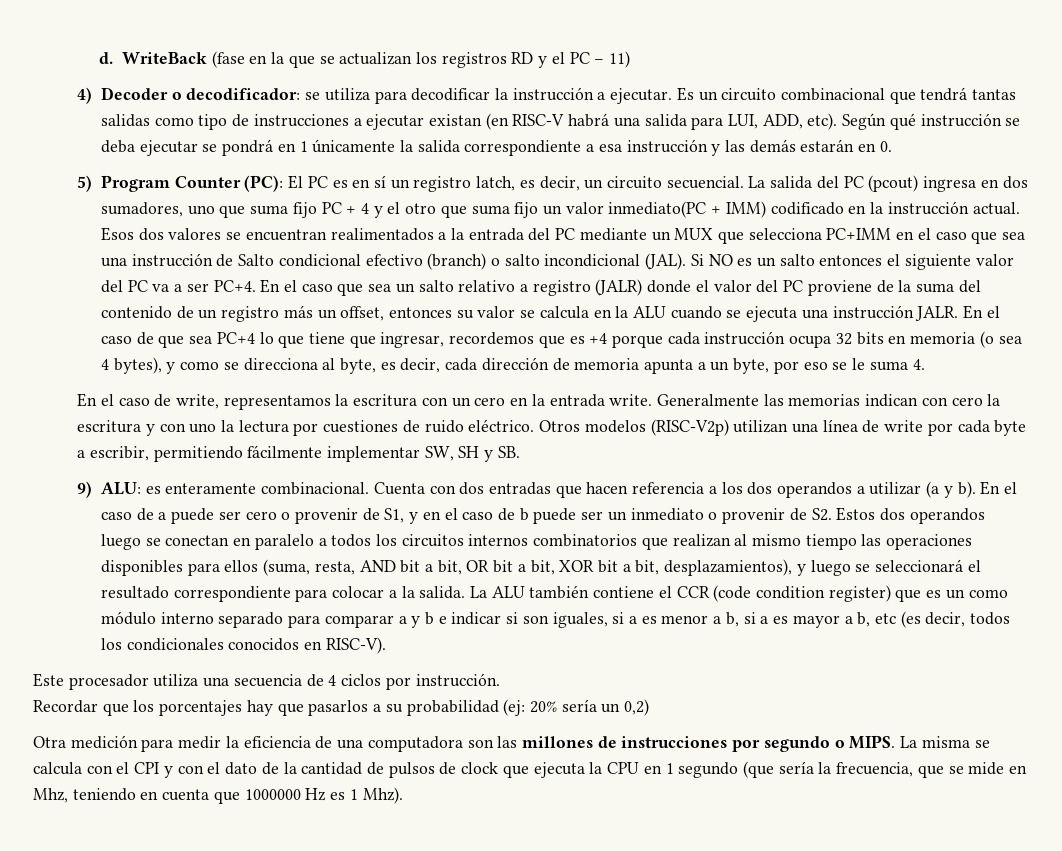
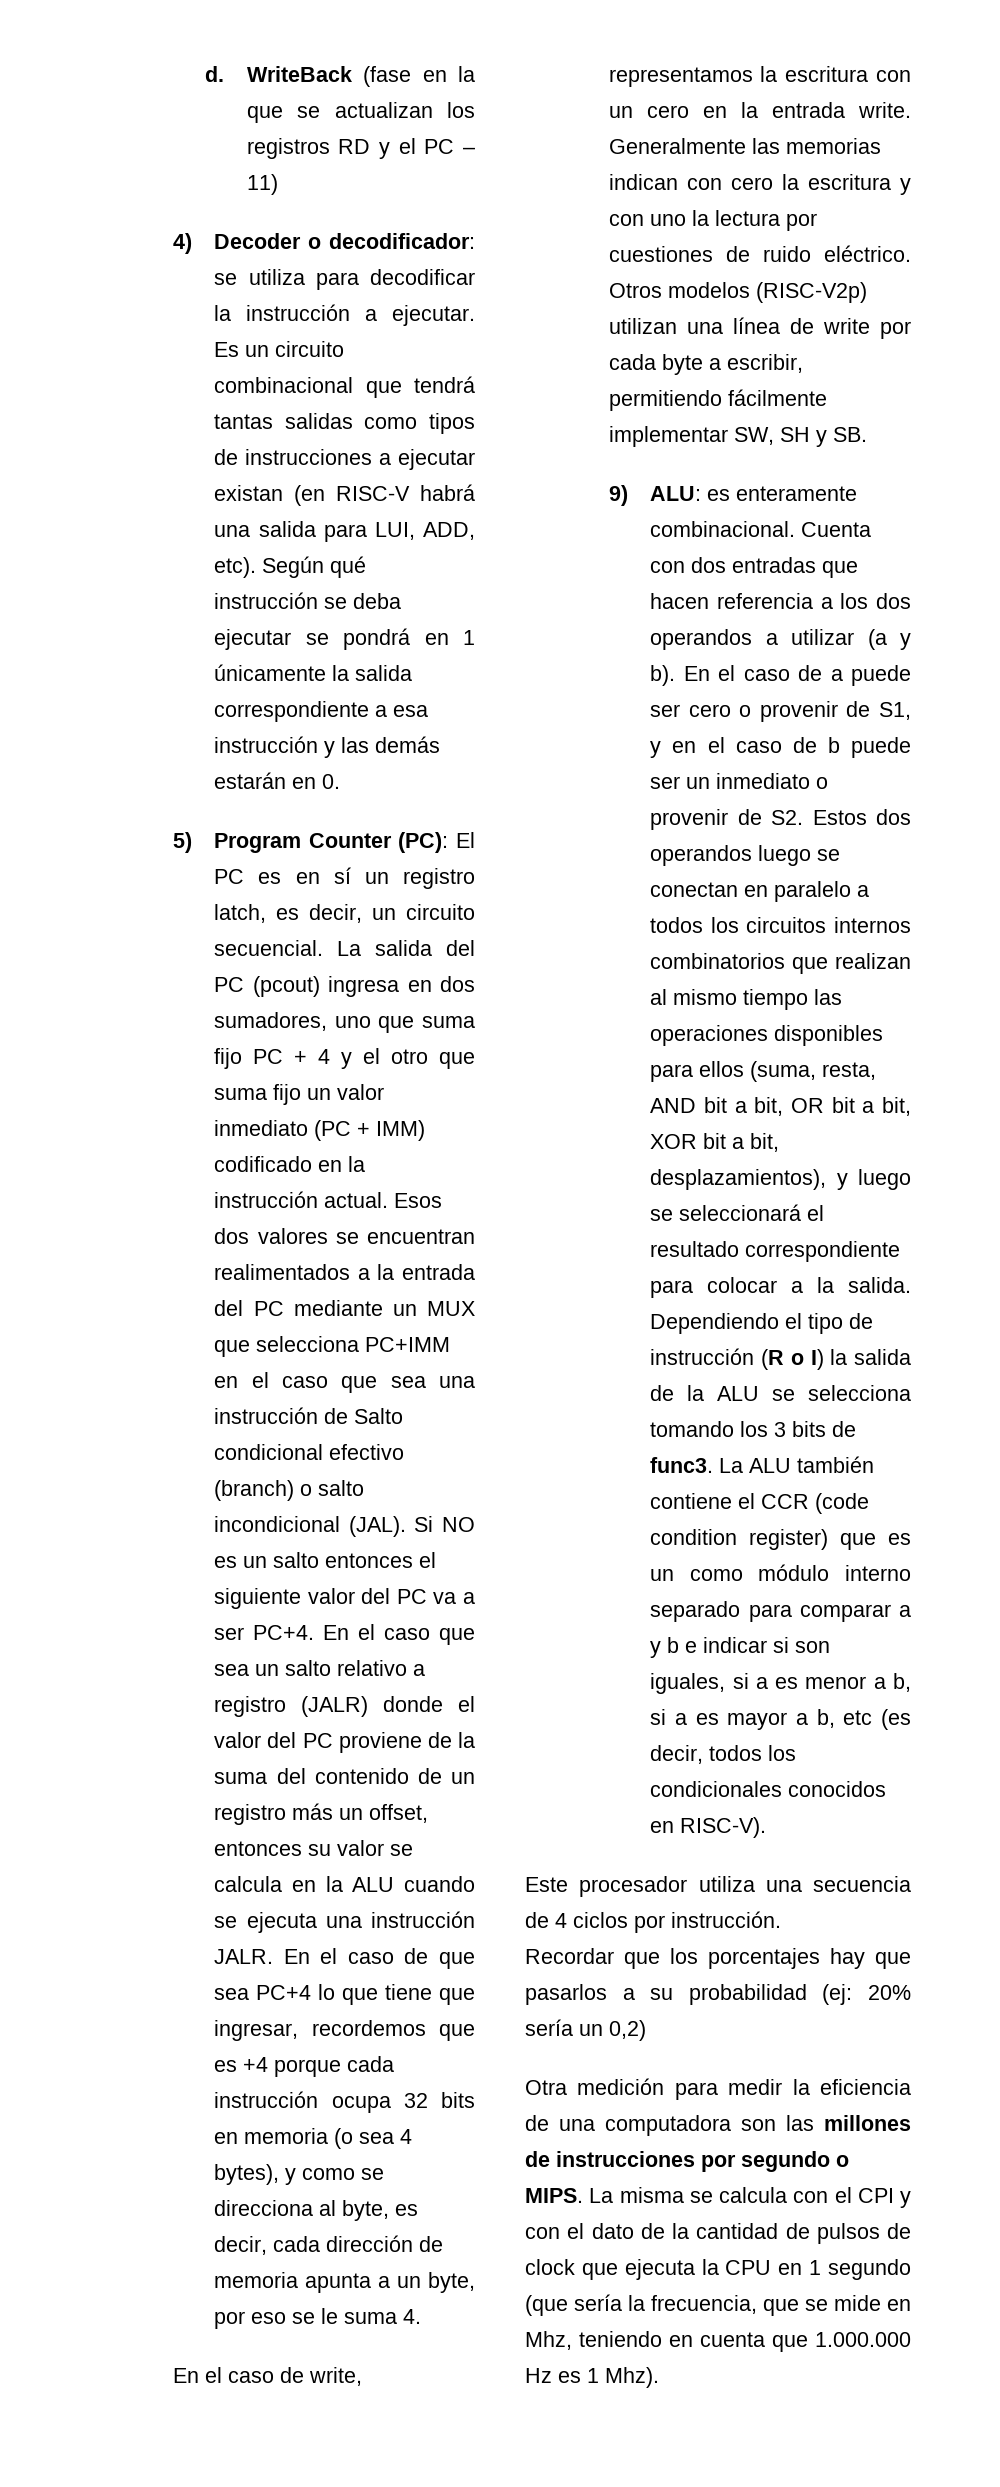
[198,114,228,130] tipo -> [429,413,475,434] tipos
[608,201,707,218] inmediato(PC -> [214,1120,352,1141] inmediato (PC
(466, 592) none -> [650,1313,874,1334] [650,1348,911,1370] [650,1385,911,1401] [650,1421,857,1437] [650,1457,714,1473] Dependiendo el tipo de instrucción (R o I) la salida de la ALU se selecciona tomando los 3 bits de func3.
[244,789,301,800] 1000000 -> [815,2332,911,2347] 1.000.000

